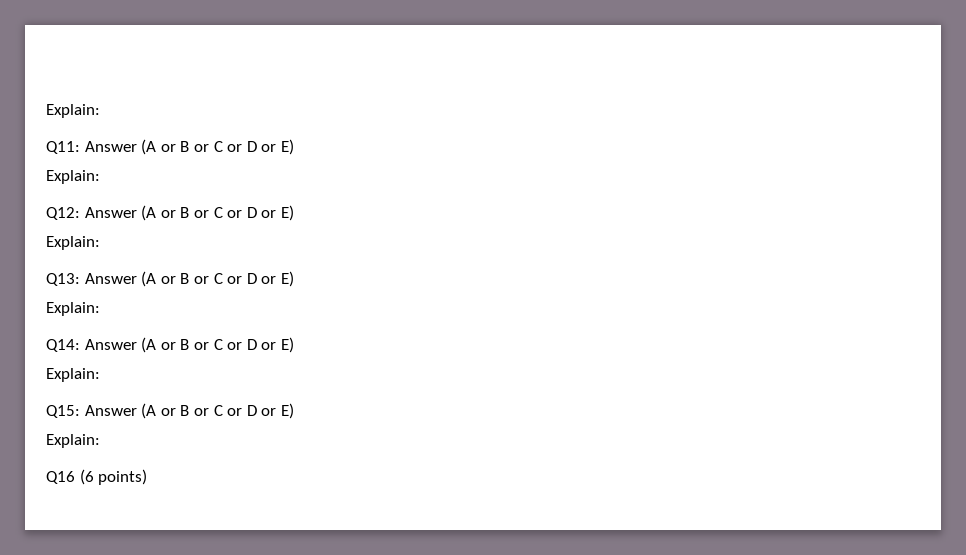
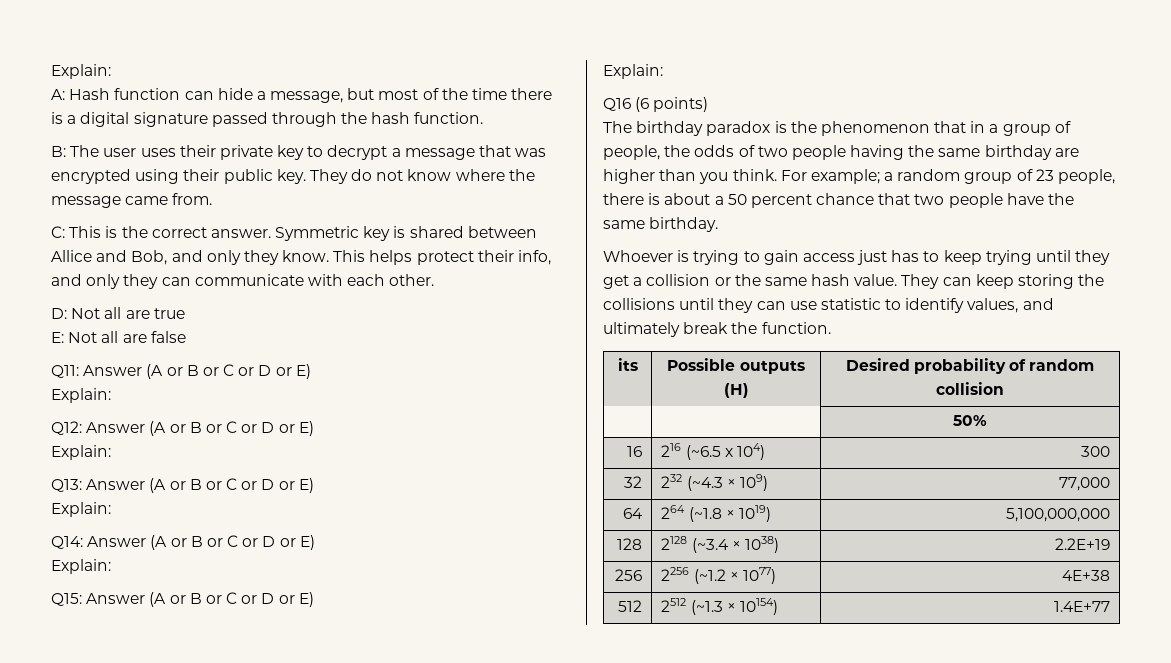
[46,104,100,118] Explain: -> [51,64,111,79] [51,88,553,103] [51,112,484,127] [51,145,547,160] [51,169,535,184] [51,193,213,208] [51,226,537,241] [51,250,552,265] [51,274,435,289] [51,307,185,319] [51,331,186,343] Explain: // A: Hash function can hide a message, but most of the time there is a digital signature passed through the hash function. // B: The user uses their private key to decrypt a message that was encrypted using their public key. They do not know where the message came from. // C: This is the correct answer. Symmetric key is shared between Allice and Bob, and only they know. This helps protect their info, and only they can communicate with each other. // D: Not all are true // E: Not all are false
(148, 477) none -> [603,121,1071,136] [603,145,1079,160] [603,169,1116,184] [603,193,1075,208] [603,217,719,232] [603,250,1111,265] [603,274,1105,289] [603,298,1054,313] [603,322,831,337] [617,358,638,371] [667,358,805,374] [723,383,749,398] [845,358,1095,374] [936,382,1004,395] [953,415,987,426] [626,446,642,457] [661,443,765,460] [1080,446,1110,457] [623,476,642,488] [661,474,768,491] [1058,477,1110,491] [622,508,643,519] [661,505,771,522] [1005,508,1110,522] [616,538,642,550] [661,536,779,553] [1054,538,1110,550] [614,569,642,581] [661,567,776,584] [1061,570,1110,581] [617,600,642,612] [661,598,778,615] [1053,601,1110,612] // The birthday paradox is the phenomenon that in a group of people, the odds of two people having the same birthday are higher than you think. For example; a random group of 23 people, there is about a 50 percent chance that two people have the same birthday. // Whoever is trying to gain access just has to keep trying until they get a collision or the same hash value. They can keep storing the collisions until they can use statistic to identify values, and ultimately break the function. // its | Possible outputs (H) | Desired probability of random collision // | | 50% // 16 | 216 (~6.5 x 104) | 300 // 32 | 232 (~4.3 × 109) | 77,000 // 64 | 264 (~1.8 × 1019) | 5,100,000,000 // 128 | 2128 (~3.4 × 1038) | 2.2E+19 // 256 | 2256 (~1.2 × 1077) | 4E+38 // 512 | 2512 (~1.3 × 10154) | 1.4E+77

